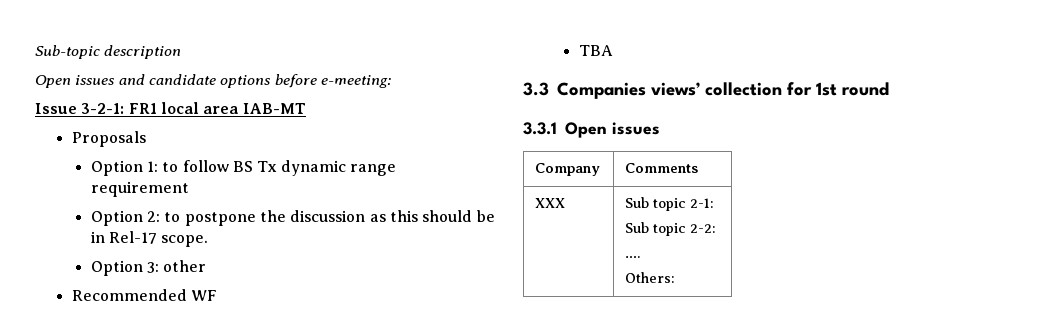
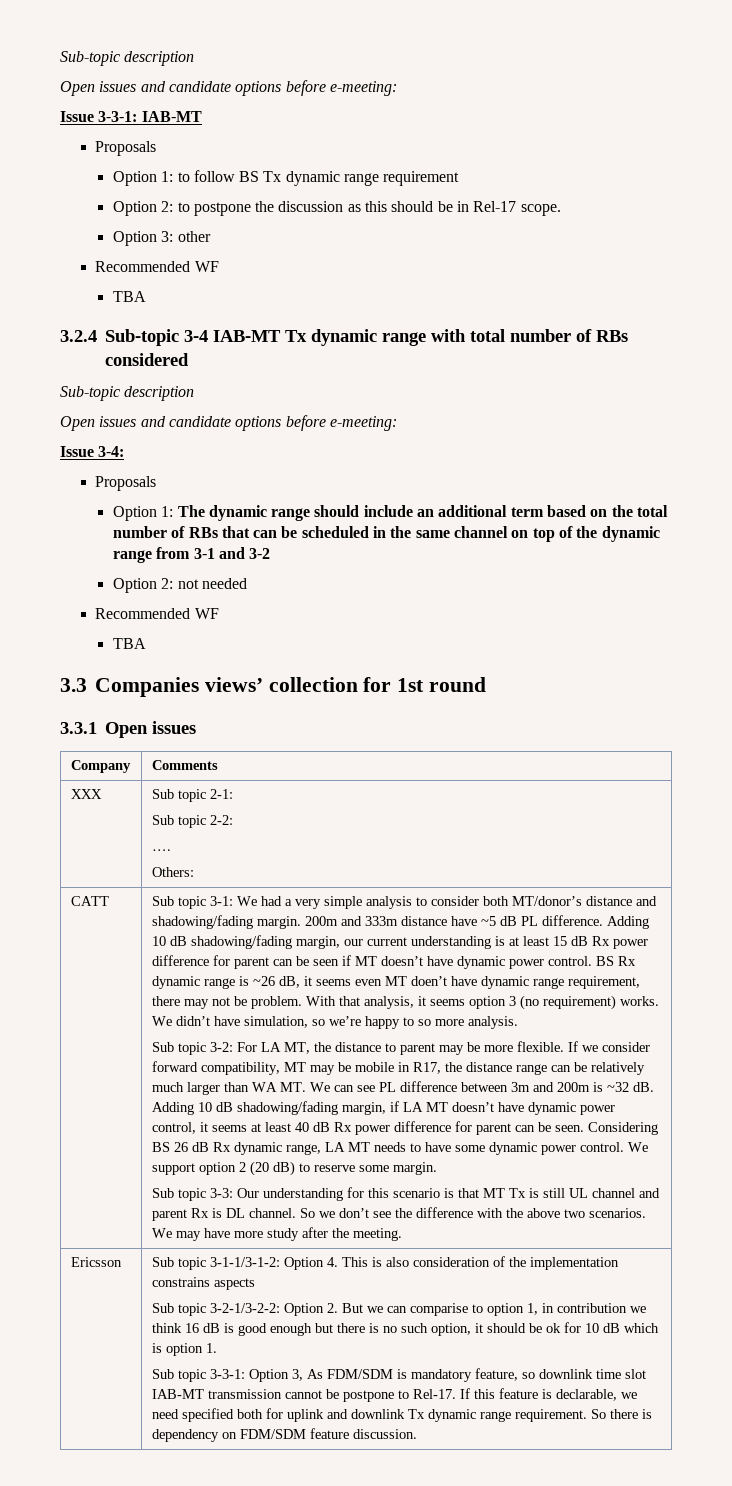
[81,102,240,114] 3-2-1: FR1 local area -> [98,111,138,122] 3-3-1:
(613, 50) none -> [60,329,628,346] [105,353,189,366] [60,386,195,401] [60,415,397,431] [60,446,125,457] [95,476,157,491] [112,505,669,521] [112,526,660,542] [112,547,271,563] [112,578,247,593] [95,608,219,619] [112,638,146,649] // 3.2.4 Sub-topic 3-4 IAB-MT Tx dynamic range with total number of RBs considered // Sub-topic description // Open issues and candidate options before e-meeting: // Issue 3-4: // Proposals // Option 1: The dynamic range should include an additional term based on the total number of RBs that can be scheduled in the same channel on top of the dynamic range from 3-1 and 3-2 // Option 2: not needed // Recommended WF // TBA
(676, 277) none -> [70,896,109,906] [151,896,657,909] [151,915,649,929] [151,935,648,949] [151,955,636,969] [151,976,640,989] [151,995,659,1010] [151,1016,518,1029] [151,1041,650,1055] [151,1061,645,1075] [151,1081,654,1095] [151,1101,615,1115] [151,1121,658,1135] [151,1142,648,1155] [151,1161,437,1176] [151,1187,660,1201] [151,1207,646,1221] [151,1227,402,1241] [70,1257,122,1267] [151,1256,619,1270] [151,1277,255,1290] [151,1303,646,1316] [151,1322,659,1336] [151,1343,217,1356] [151,1368,646,1382] [151,1388,637,1402] [151,1408,652,1422] [151,1428,417,1442] // CATT | Sub topic 3-1: We had a very simple analysis to consider both MT/donor’s distance and shadowing/fading margin. 200m and 333m distance have ~5 dB PL difference. Adding 10 dB shadowing/fading margin, our current understanding is at least 15 dB Rx power difference for parent can be seen if MT doesn’t have dynamic power control. BS Rx dynamic range is ~26 dB, it seems even MT doen’t have dynamic range requirement, there may not be problem. With that analysis, it seems option 3 (no requirement) works. We didn’t have simulation, so we’re happy to so more analysis. // Sub topic 3-2: For LA MT, the distance to parent may be more flexible. If we consider forward compatibility, MT may be mobile in R17, the distance range can be relatively much larger than WA MT. We can see PL difference between 3m and 200m is ~32 dB. Adding 10 dB shadowing/fading margin, if LA MT doesn’t have dynamic power control, it seems at least 40 dB Rx power difference for parent can be seen. Considering BS 26 dB Rx dynamic range, LA MT needs to have some dynamic power control. We support option 2 (20 dB) to reserve some margin. // Sub topic 3-3: Our understanding for this scenario is that MT Tx is still UL channel and parent Rx is DL channel. So we don’t see the difference with the above two scenarios. We may have more study after the meeting. // Ericsson | Sub topic 3-1-1/3-1-2: Option 4. This is also consideration of the implementation constrains aspects // Sub topic 3-2-1/3-2-2: Option 2. But we can comparise to option 1, in contribution we think 16 dB is good enough but there is no such option, it should be ok for 10 dB which is option 1. // Sub topic 3-3-1: Option 3, As FDM/SDM is mandatory feature, so downlink time slot IAB-MT transmission cannot be postpone to Rel-17. If this feature is declarable, we need specified both for uplink and downlink Tx dynamic range requirement. So there is dependency on FDM/SDM feature discussion.

